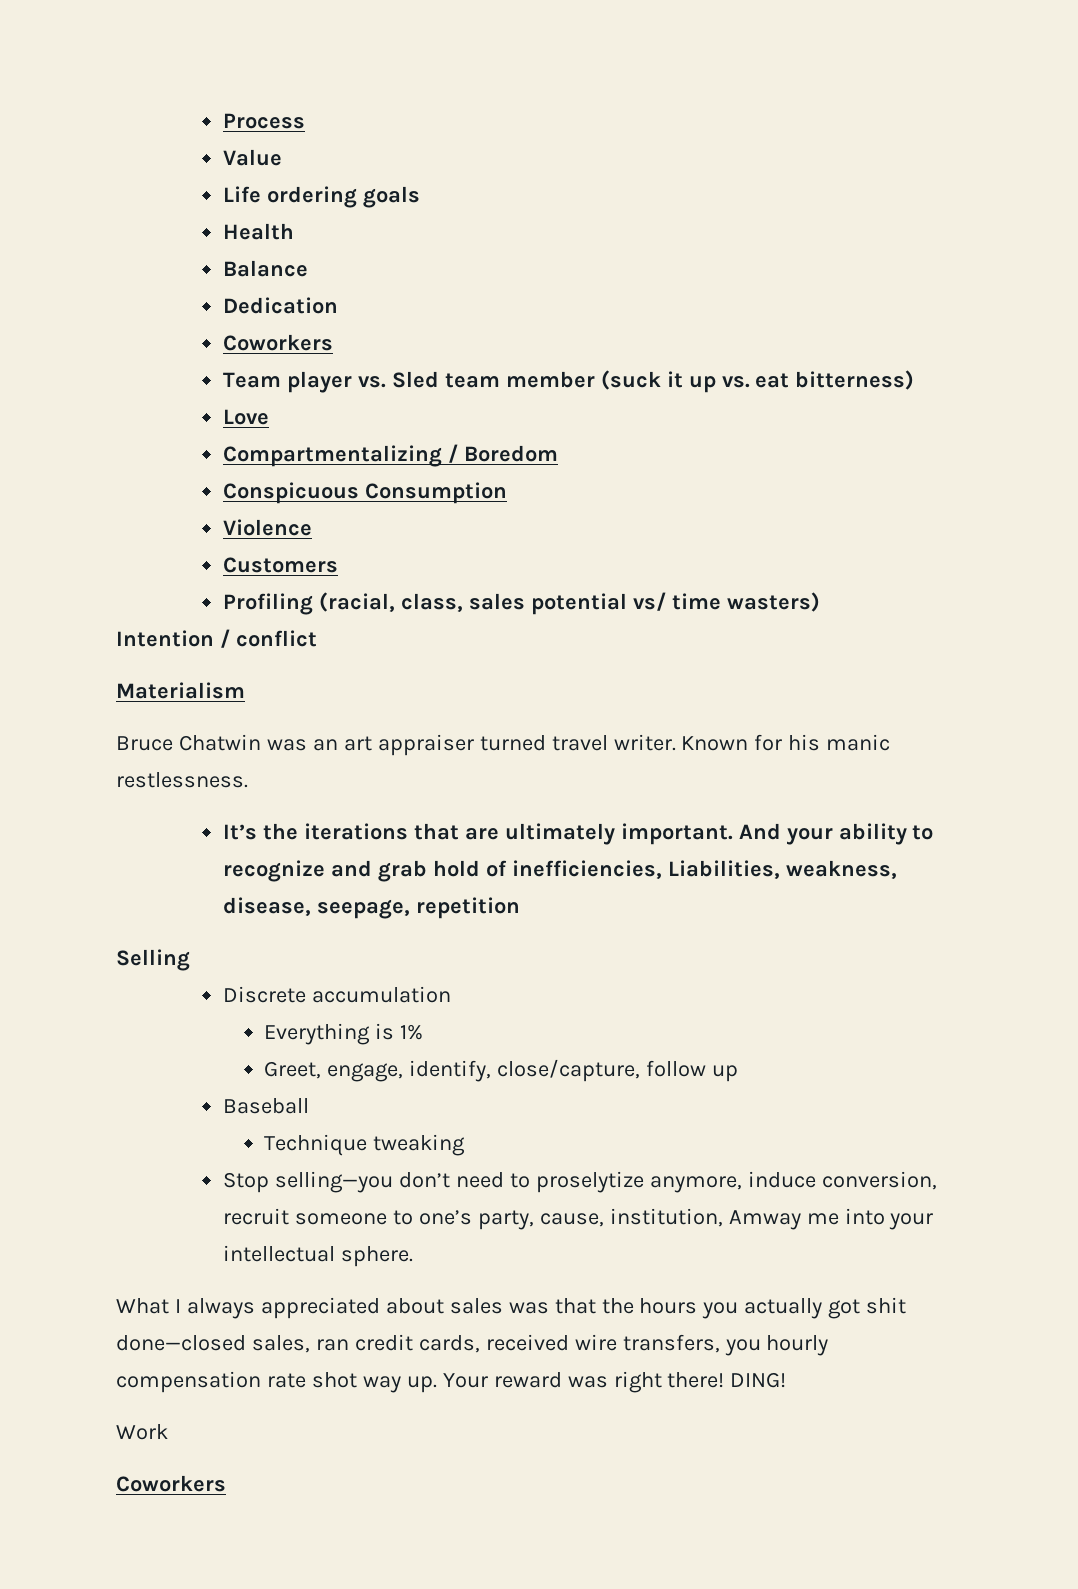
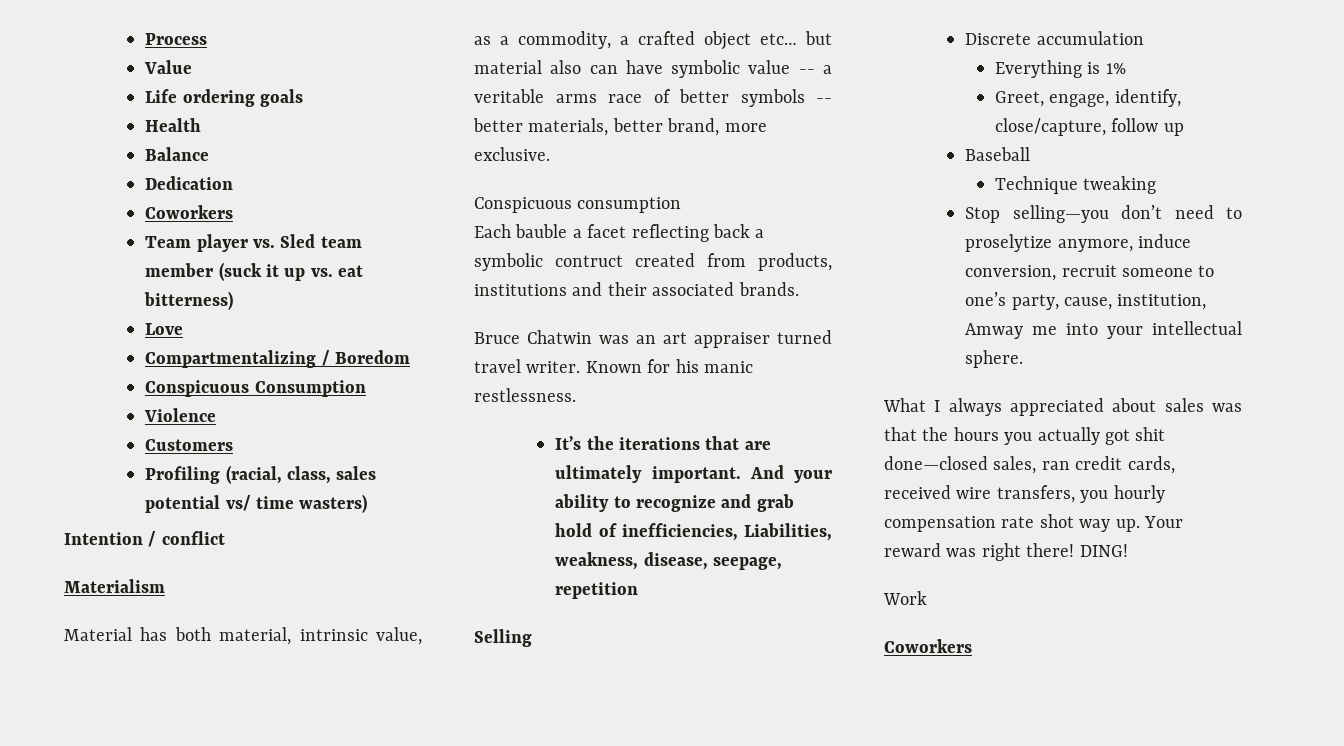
(245, 690) none -> [64,627,422,645] [474,31,832,50] [474,60,832,78] [474,89,832,107] [473,118,767,136] [474,147,550,161] [474,197,682,213] [474,224,765,242] [474,253,832,271] [474,282,799,296] // Material has both material, intrinsic value, as a commodity, a crafted object etc… but material also can have symbolic value -- a veritable arms race of better symbols -- better materials, better brand, more exclusive. // Conspicuous consumption // Each bauble a facet reflecting back a symbolic contruct created from products, institutions and their associated brands.

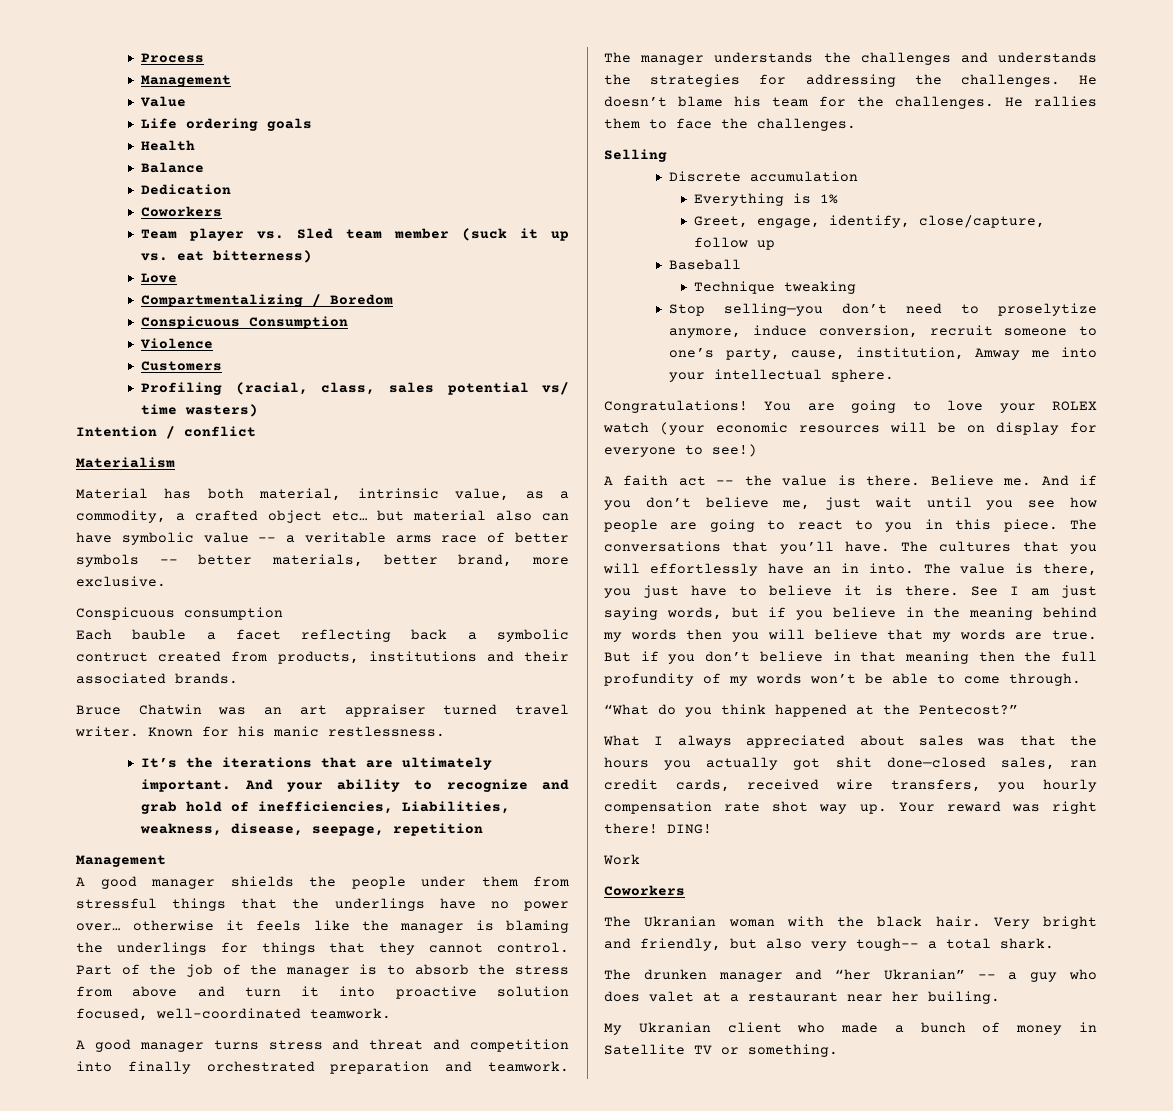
(208, 39) none -> [141,75,232,87] // Management
(639, 590) none -> [76,855,166,867] [76,876,569,889] [76,898,569,911] [76,920,569,933] [76,942,569,955] [76,964,569,977] [76,986,569,999] [76,1008,391,1021] [76,1039,569,1052] [76,1061,569,1074] [604,52,1097,65] [604,74,1097,87] [604,96,1097,109] [604,118,856,131] // Management // A good manager shields the people under them from stressful things that the underlings have no power over… otherwise it feels like the manager is blaming the underlings for things that they cannot control. Part of the job of the manager is to absorb the stress from above and turn it into proactive solution focused, well-coordinated teamwork. // A good manager turns stress and threat and competition into finally orchestrated preparation and teamwork. The manager understands the challenges and understands the strategies for addressing the challenges. He doesn’t blame his team for the challenges. He rallies them to face the challenges.
(1024, 359) none -> [604,400,1097,413] [603,422,1097,435] [604,444,757,457] [604,475,1097,486] [604,497,1097,510] [604,519,1097,532] [604,541,1097,554] [603,563,1097,576] [604,585,1097,598] [604,607,1097,620] [603,629,1097,642] [604,651,1097,664] [604,673,1081,686] [604,704,1018,717] // Congratulations! You are going to love your ROLEX watch (your economic resources will be on display for everyone to see!) // A faith act -- the value is there. Believe me. And if you don’t believe me, just wait until you see how people are going to react to you in this piece. The conversations that you’ll have. The cultures that you will effortlessly have an in into. The value is there, you just have to believe it is there. See I am just saying words, but if you believe in the meaning behind my words then you will believe that my words are true. But if you don’t believe in that meaning then the full profundity of my words won’t be able to come through. // “What do you think happened at the Pentecost?”
(972, 646) none -> [604,916,1097,929] [604,938,1054,951] [604,969,1097,982] [604,991,1000,1004] [604,1022,1097,1035] [604,1044,838,1057] // The Ukranian woman with the black hair. Very bright and friendly, but also very tough-- a total shark. // The drunken manager and “her Ukranian” -- a guy who does valet at a restaurant near her builing. // My Ukranian client who made a bunch of money in Satellite TV or something.

